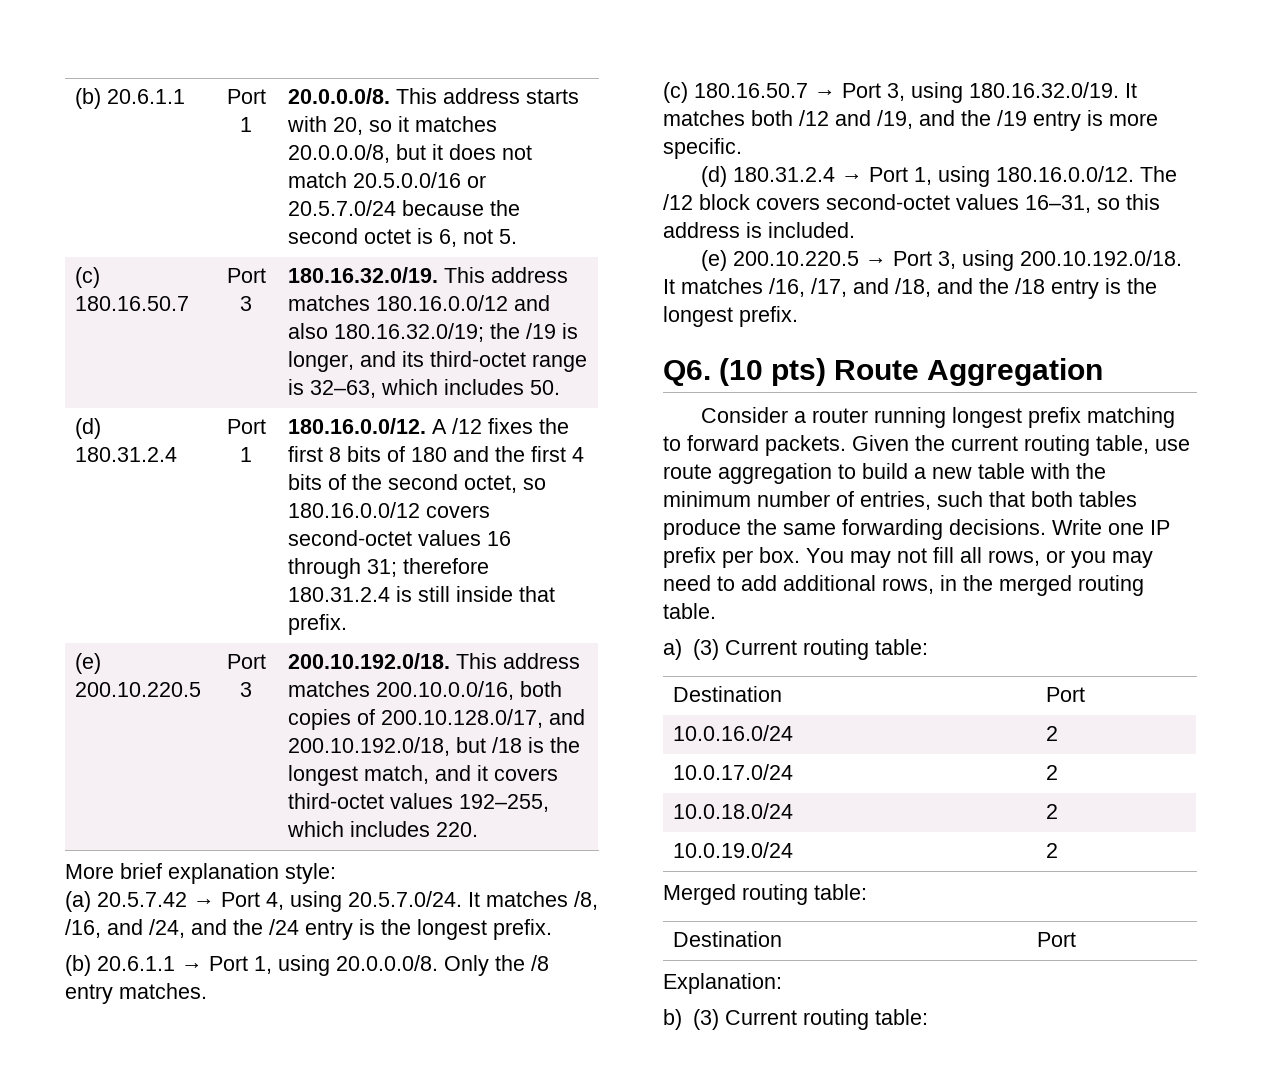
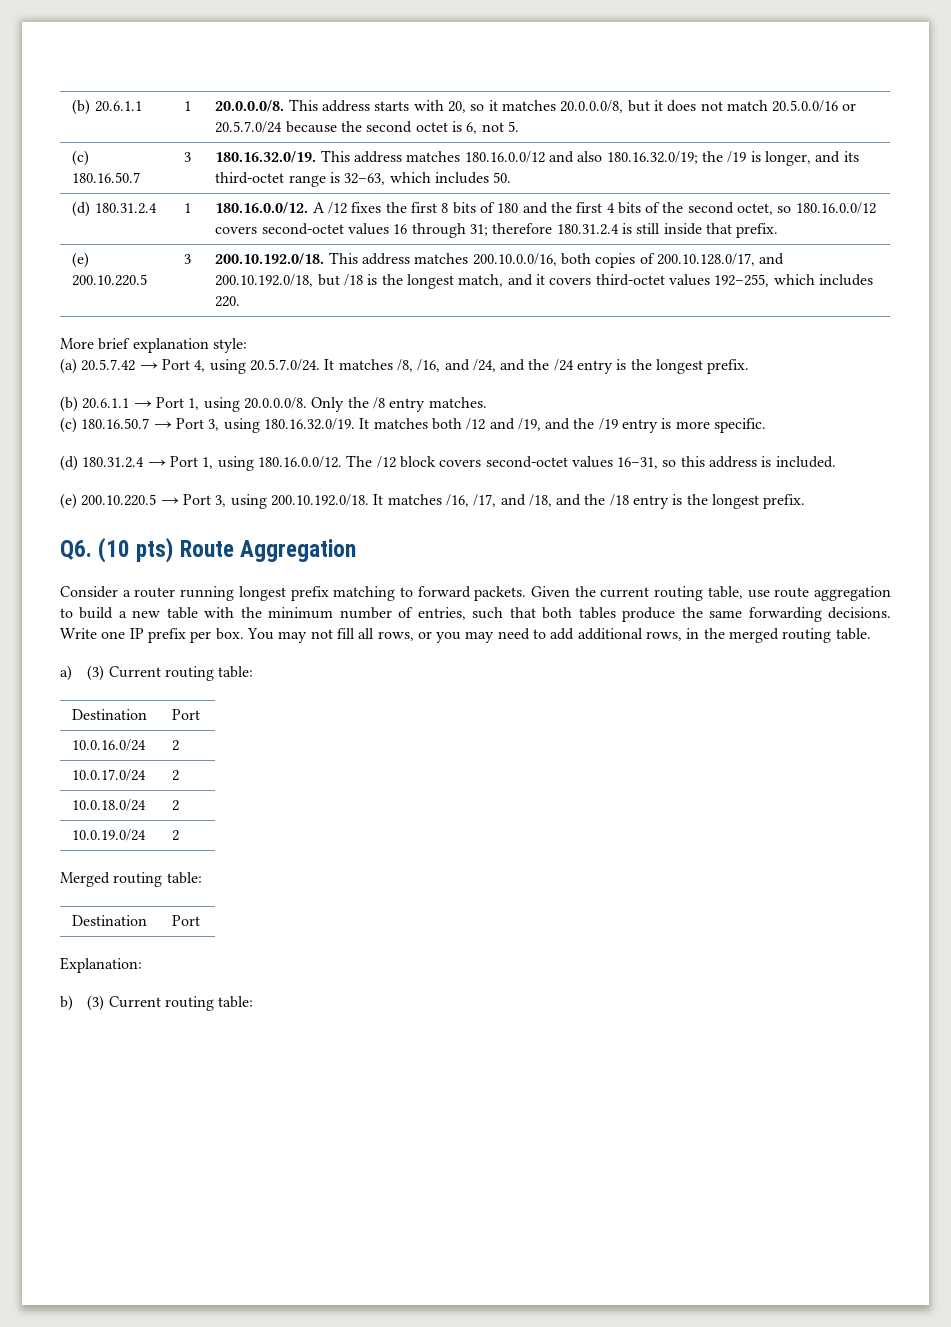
[226,89,266,104] Port -> (142, 106) none
[226,268,266,283] Port -> (141, 177) none
[226,419,266,434] Port -> (157, 208) none
[226,654,266,669] Port -> (148, 280) none

